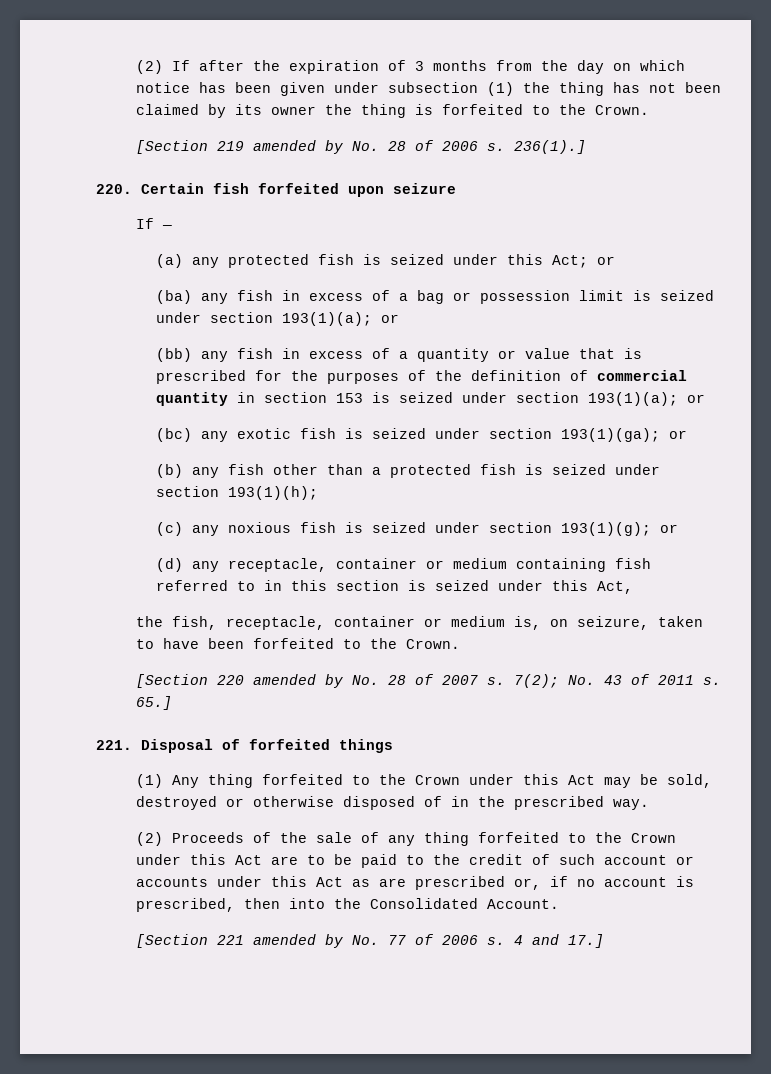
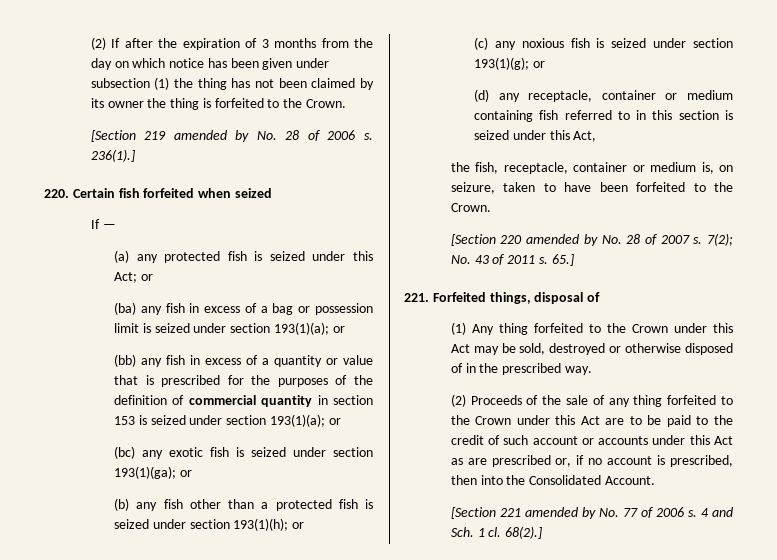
[348,183,456,197] upon seizure -> [198,188,272,198] when seized
(318, 493) none -> [292,522,305,529] or
[141,739,393,753] Disposal of forfeited things -> [432,292,601,304] Forfeited things, disposal of
[567,934,604,948] 17.] -> [450,526,543,539] Sch. 1 cl. 68(2).]

